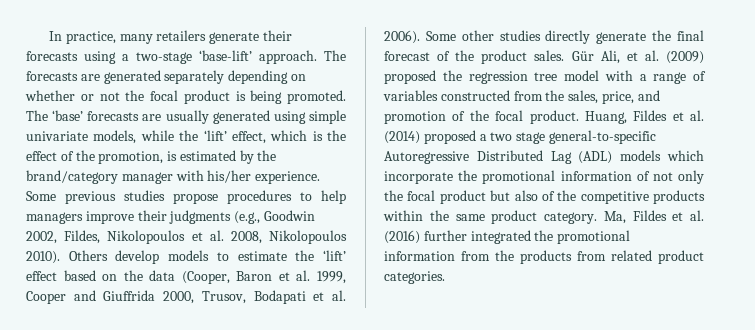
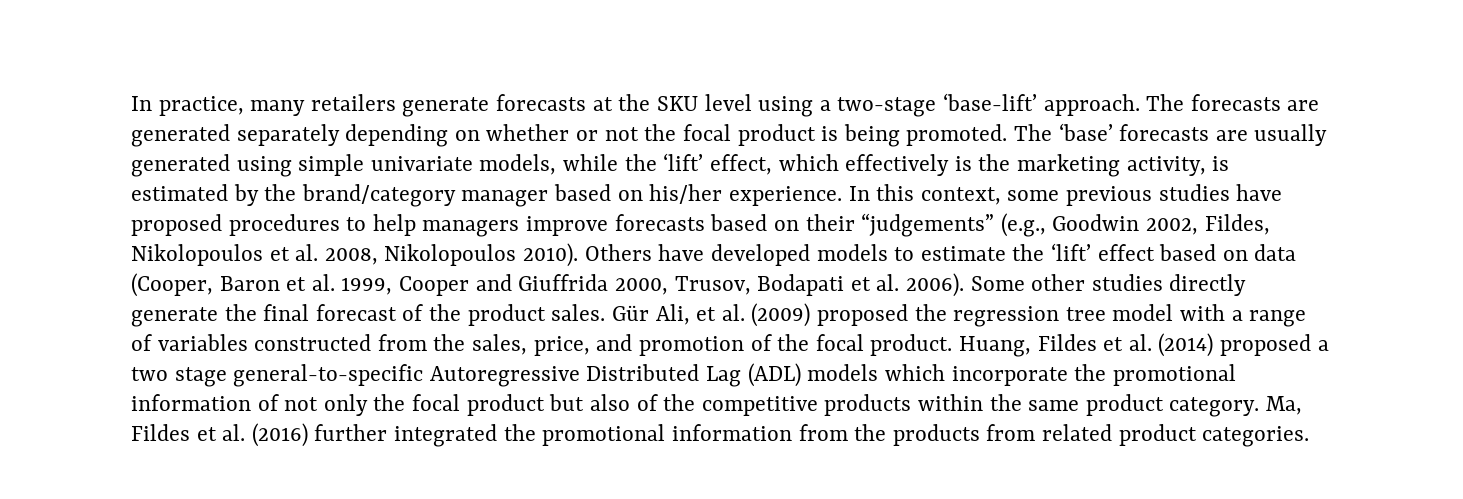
[262,30,292,41] [26,51,78,61] their forecasts -> [496,94,752,111] forecasts at the SKU level
(308, 135) none -> [845,154,950,176] effectively
[26,150,164,164] effect of the promotion, -> [1016,154,1206,177] marketing activity,
[175,170,321,184] [26,190,218,204] with his/her experience. Some previous studies propose -> [554,184,1283,206] [131,214,222,236] based on his/her experience. In this context, some previous studies have proposed
[137,210,232,224] their judgments -> [614,213,995,237] forecasts based on their “judgements”
[115,250,160,264] develop -> [658,244,810,266] have developed
[123,270,143,281] the -> (1248, 255) none

